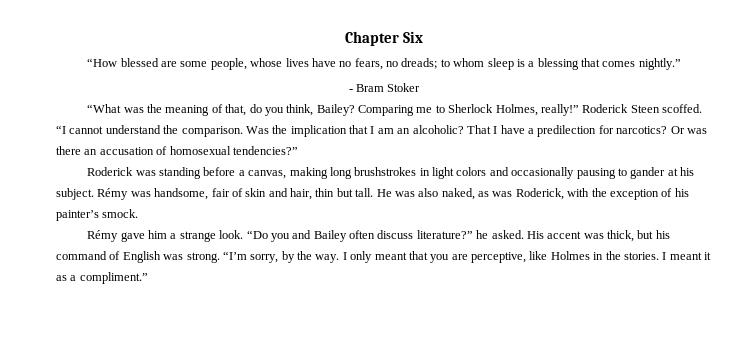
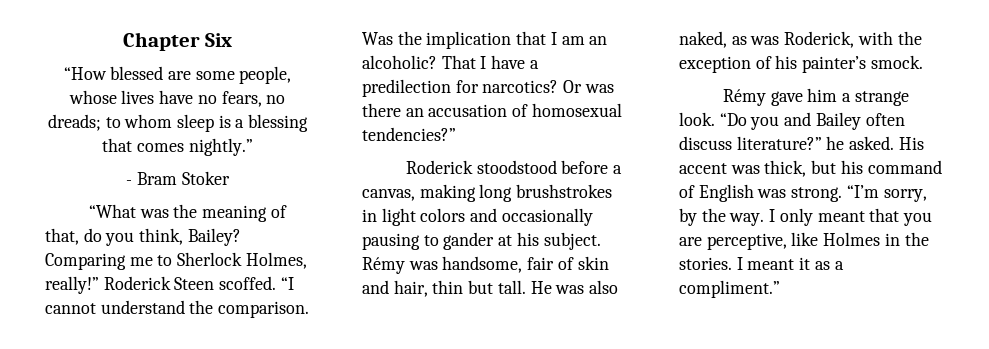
[135,167,202,179] was standing -> [476,160,557,174] stoodstood

